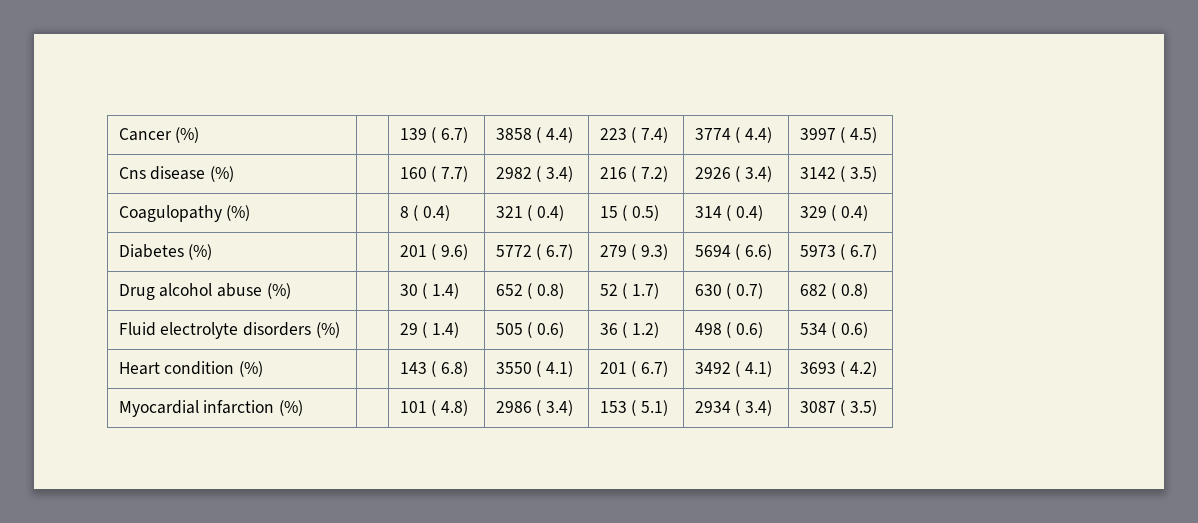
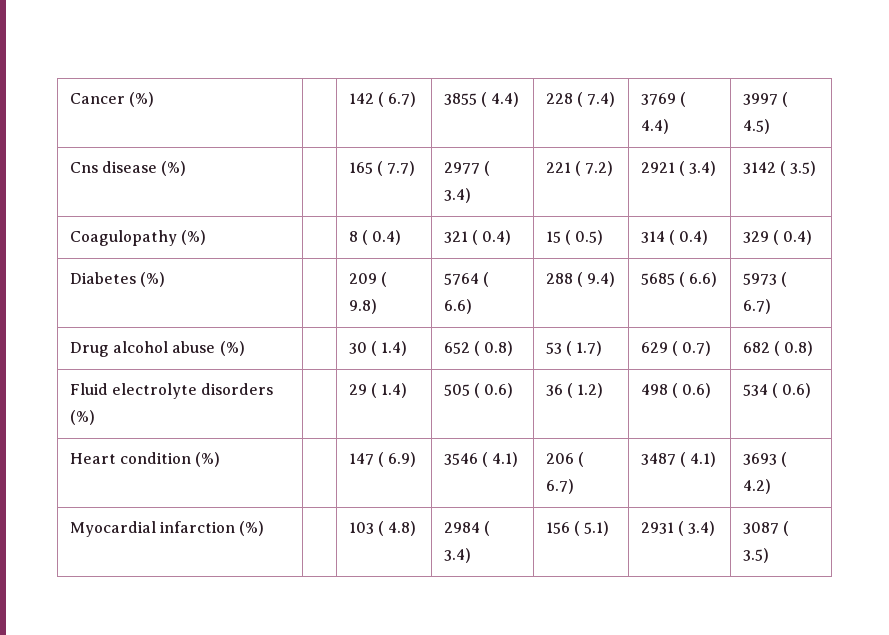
[399,127,469,143] [495,127,574,143] [599,128,627,140] 139 ( 6.7) | 3858 ( 4.4) | 223 -> [348,92,417,107] [443,92,520,107] [545,93,573,104] 142 ( 6.7) | 3855 ( 4.4) | 228
[694,128,731,140] 3774 -> [640,93,676,105] 3769
[399,167,427,179] 160 -> [348,162,373,174] 165
[495,166,574,182] [599,167,627,179] 2982 ( 3.4) | 216 -> [443,161,491,176] [443,188,471,203] [545,162,571,173] 2977 ( 3.4) | 221
[694,167,731,179] 2926 -> [640,162,675,173] 2921
[399,244,469,260] [495,244,574,260] [599,244,669,260] [694,245,731,257] 201 ( 9.6) | 5772 ( 6.7) | 279 ( 9.3) | 5694 -> [348,272,388,287] [348,299,377,314] [443,272,490,287] [443,299,472,314] [545,272,616,287] [640,273,675,285] 209 ( 9.8) | 5764 ( 6.6) | 288 ( 9.4) | 5685
[599,284,618,296] 52 -> [545,342,562,354] 53
[694,284,722,296] 630 -> [640,342,668,353] 629
[399,361,469,377] [495,361,574,377] [599,361,669,377] [694,362,731,374] 143 ( 6.8) | 3550 ( 4.1) | 201 ( 6.7) | 3492 -> [348,452,417,467] [443,452,519,467] [545,452,585,467] [545,479,574,494] [640,453,676,465] 147 ( 6.9) | 3546 ( 4.1) | 206 ( 6.7) | 3487
[399,401,427,413] 101 -> [348,522,374,534] 103
[495,400,574,416] [599,401,627,413] 2986 ( 3.4) | 153 -> [443,521,491,536] [443,548,471,563] [545,522,570,534] 2984 ( 3.4) | 156
[694,401,731,413] 2934 -> [640,522,674,534] 2931

